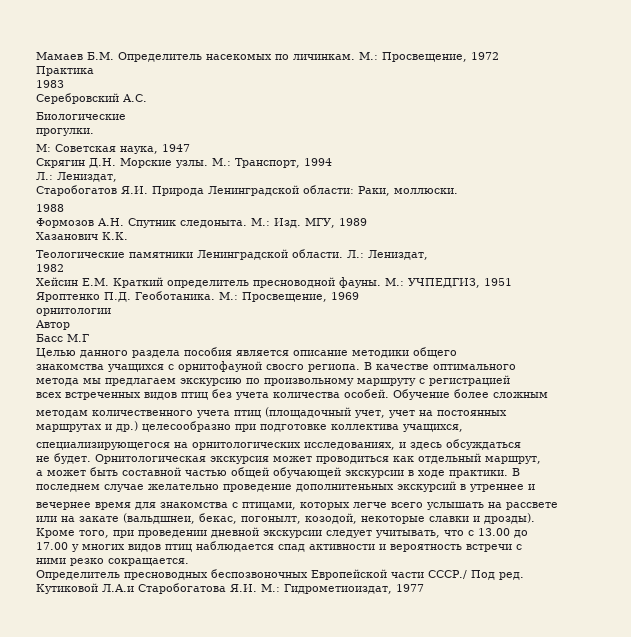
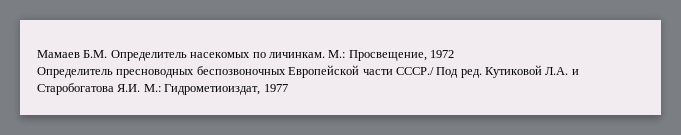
[36,66,94,76] [36,80,64,88] [36,93,147,104] [36,112,126,120] [36,128,94,136] [36,144,190,154] [36,158,332,168] [36,172,117,182] [36,185,458,196] [36,204,64,212] [36,218,367,228] [36,232,128,240] [36,249,428,260] [36,264,64,272] [36,277,512,288] [36,291,359,302] [36,308,111,316] [36,320,70,330] [36,334,89,342] [36,347,457,358] [36,361,516,372] [36,375,510,386] [36,389,548,400] [36,407,507,418] [36,421,463,432] [36,439,521,450] [36,453,541,464] [36,467,520,478] [36,481,535,492] [36,502,558,510] [36,513,535,524] [36,527,528,538] [36,541,522,552] [36,558,189,566] // Практика // 1983 // Серебровский А.С. // Биологические // прогулки. // М: Советская наука, 1947 // Скрягин Д.Н. Морские узлы. М.: Транспорт, 1994 // Л.: Лениздат, // Старобогатов Я.И. Природа Ленинградской области: Раки, моллюски. // 1988 // Формозов А.Н. Спутник следоныта. М.: Изд. МГУ, 1989 // Хазанович К.К. // Теологические памятники Ленинградской области. Л.: Лениздат, // 1982 // Хейсин Е.М. Краткий определитель пресноводной фауны. М.: УЧПЕДГИЗ, 1951 // Яроптенко П.Д. Геоботаника. М.: Просвещение, 1969 // орнитологии // Автор // Басс М.Г // Целью данного раздела пособия является описание методики общего // знакомства учащихся с орнитофауной свосго региопа. В качестве оптимального // метода мы предлагаем экскурсию по произвольному маршруту с регистрацией // всех встреченных видов птиц без учета количества особей. Обучение более сложным // методам количественного учета птиц (площадочный учет, учет на постоянных // маршрутах и др.) целесообразно при подготовке коллектива учащихся, // специализирующегося на орнитологических исследованиях, и здесь обсуждаться // не будет. Орнитологическая экскурсия может проводиться как отдельный маршрут, // а может быть составной частью общей обучающей экскурсии в ходе практики. В // последнем случае желательно проведение дополнитеньных экскурсий в утреннее и // вечернее время для знакомства с птицами, которых легче всего услышать на рассвете // или на закате (вальдшнеи, бекас, погонылт, козодой, некоторые славки и дрозды). // Кроме того, при проведении дневной экскурсии следует учитывать, что с 13.00 до // 17.00 у многих видов птиц наблюдается спад активности и вероятность встречи с // ними резко сокращается. -> (454, 54) none
[36,583,134,594] // Кутиковой Л.А.и -> [485,65,579,78] Кутиковой Л.А. и

